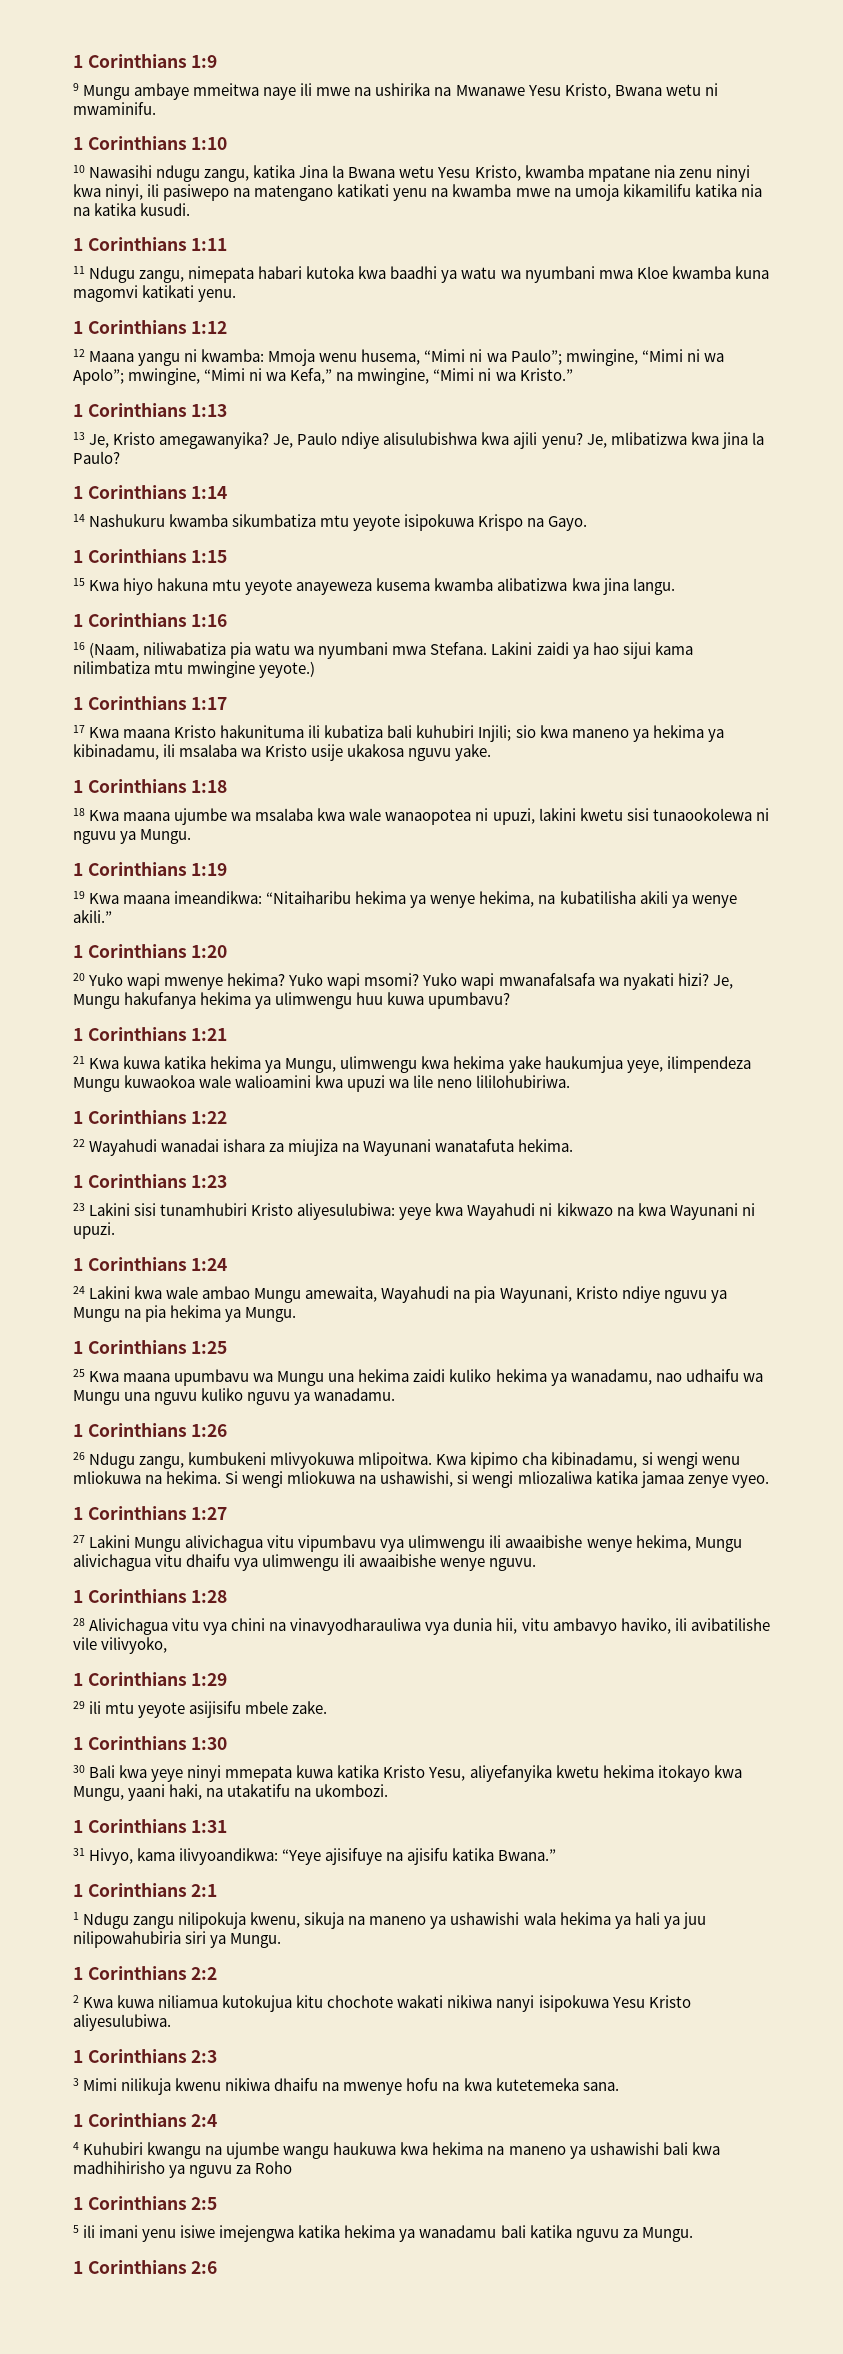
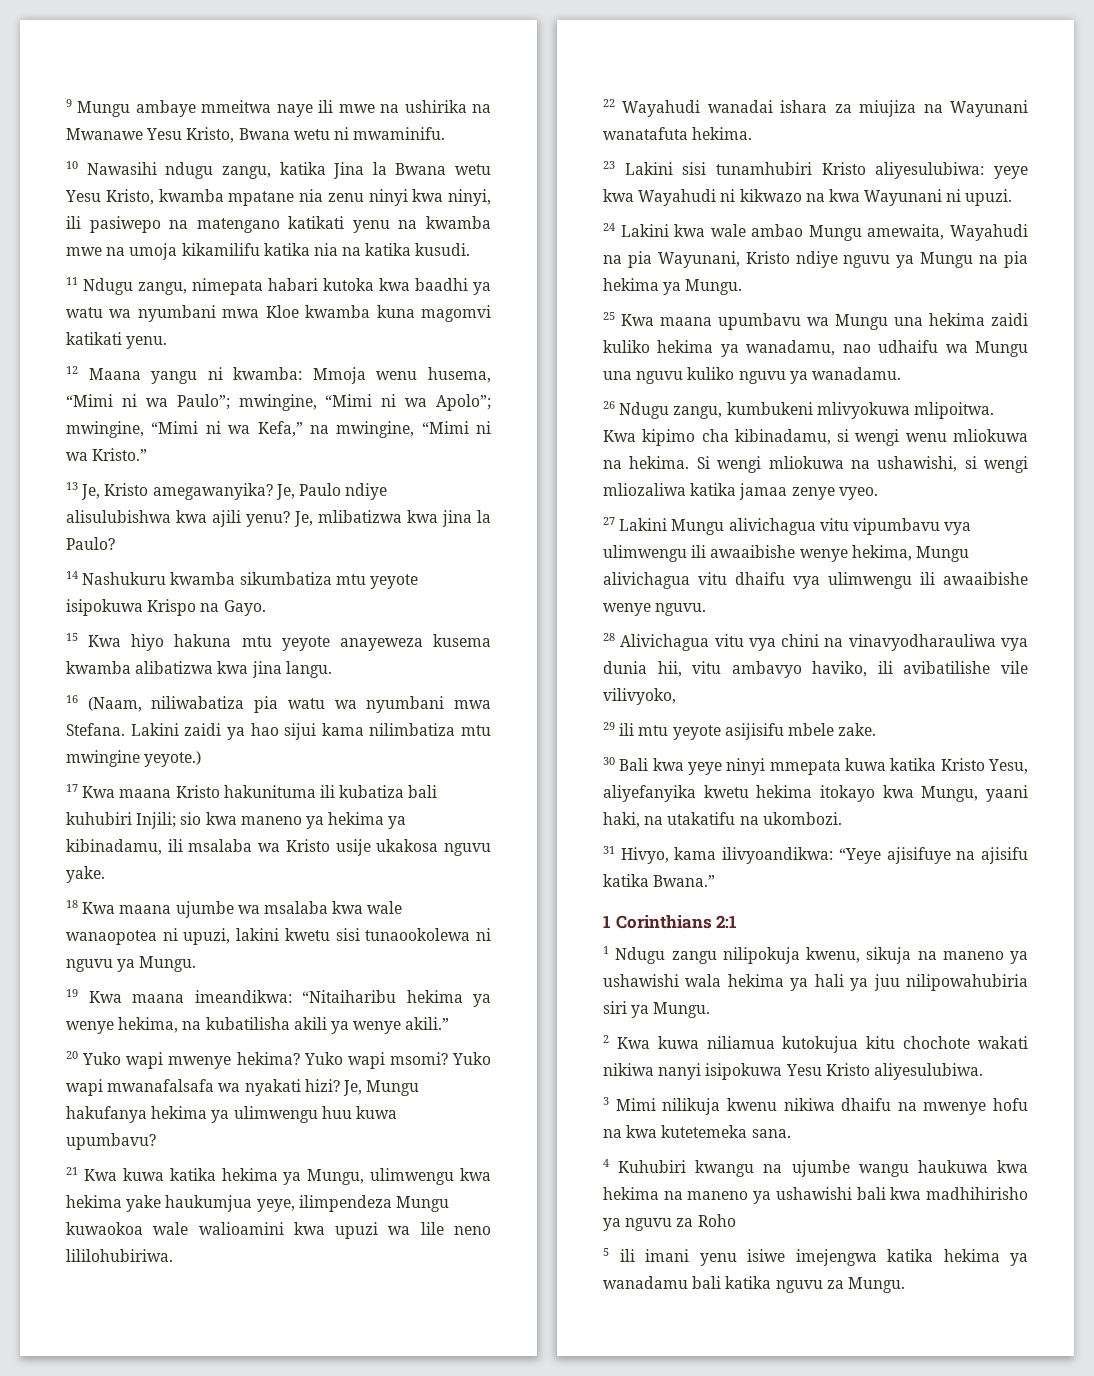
[73,54,218,68] 1 Corinthians 1:9 // -> (66, 103) none
[73,136,228,150] // 1 Corinthians 1:10 -> (446, 133) none
[73,237,228,251] // 1 Corinthians 1:11 -> (471, 249) none
[73,320,228,334] // 1 Corinthians 1:12 -> (168, 342) none
[73,403,228,417] // 1 Corinthians 1:13 -> (148, 454) none
[73,485,228,499] // 1 Corinthians 1:14 -> (115, 543) none
[73,549,228,563] // 1 Corinthians 1:15 -> (266, 608) none
[73,613,228,627] // 1 Corinthians 1:16 -> (332, 669) none
[73,696,228,710] // 1 Corinthians 1:17 -> (202, 759) none
[73,779,228,793] // 1 Corinthians 1:18 -> (105, 874) none
[73,862,228,876] // 1 Corinthians 1:19 -> (197, 964) none
[73,944,228,958] // 1 Corinthians 1:20 -> (450, 1023) none
[73,1027,228,1041] // 1 Corinthians 1:21 -> (156, 1141) none
[73,1110,228,1124] // 1 Corinthians 1:22 -> (173, 1255) none
[73,1174,228,1188] // 1 Corinthians 1:23 -> (753, 133) none
[73,1257,228,1271] // 1 Corinthians 1:24 -> (1013, 197) none
[73,1340,228,1354] // 1 Corinthians 1:25 -> (743, 287) none
[73,1423,228,1437] // 1 Corinthians 1:26 -> (901, 373) none
[73,1506,228,1520] // 1 Corinthians 1:27 -> (878, 493) none
[73,1589,228,1603] // 1 Corinthians 1:28 -> (707, 609) none
[73,1672,228,1686] // 1 Corinthians 1:29 -> (676, 696) none
[73,1736,228,1750] // 1 Corinthians 1:30 -> (877, 729) none
[73,1819,228,1833] // 1 Corinthians 1:31 -> (842, 818) none
[73,1966,218,1980] // 1 Corinthians 2:2 -> (711, 1010) none
[73,2049,218,2063] // 1 Corinthians 2:3 -> (983, 1071) none
[73,2113,218,2127] // 1 Corinthians 2:4 -> (791, 1133) none
[73,2196,218,2210] // 1 Corinthians 2:5 -> (736, 1220) none
[73,2260,218,2274] // 1 Corinthians 2:6 -> (905, 1285) none

